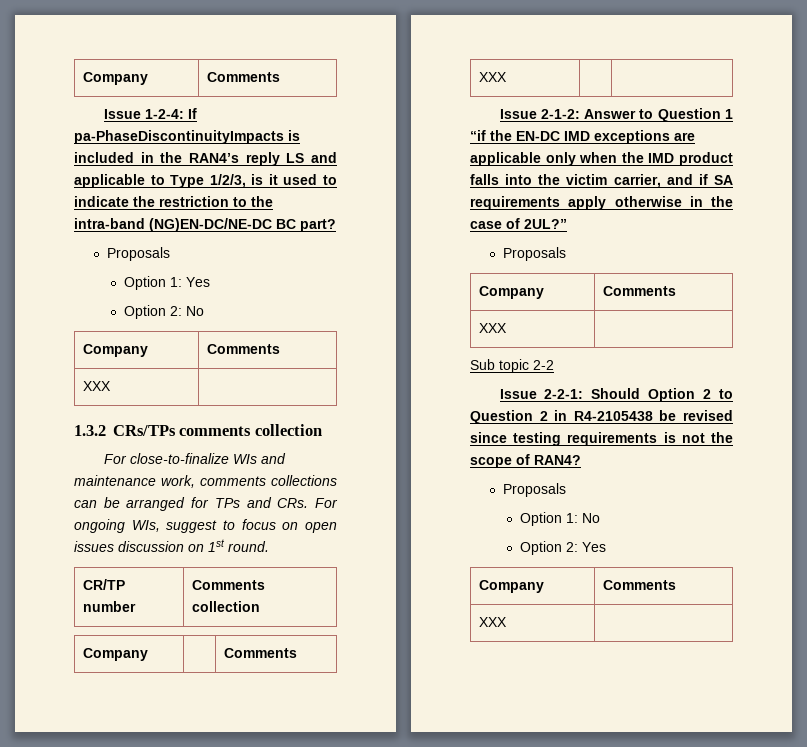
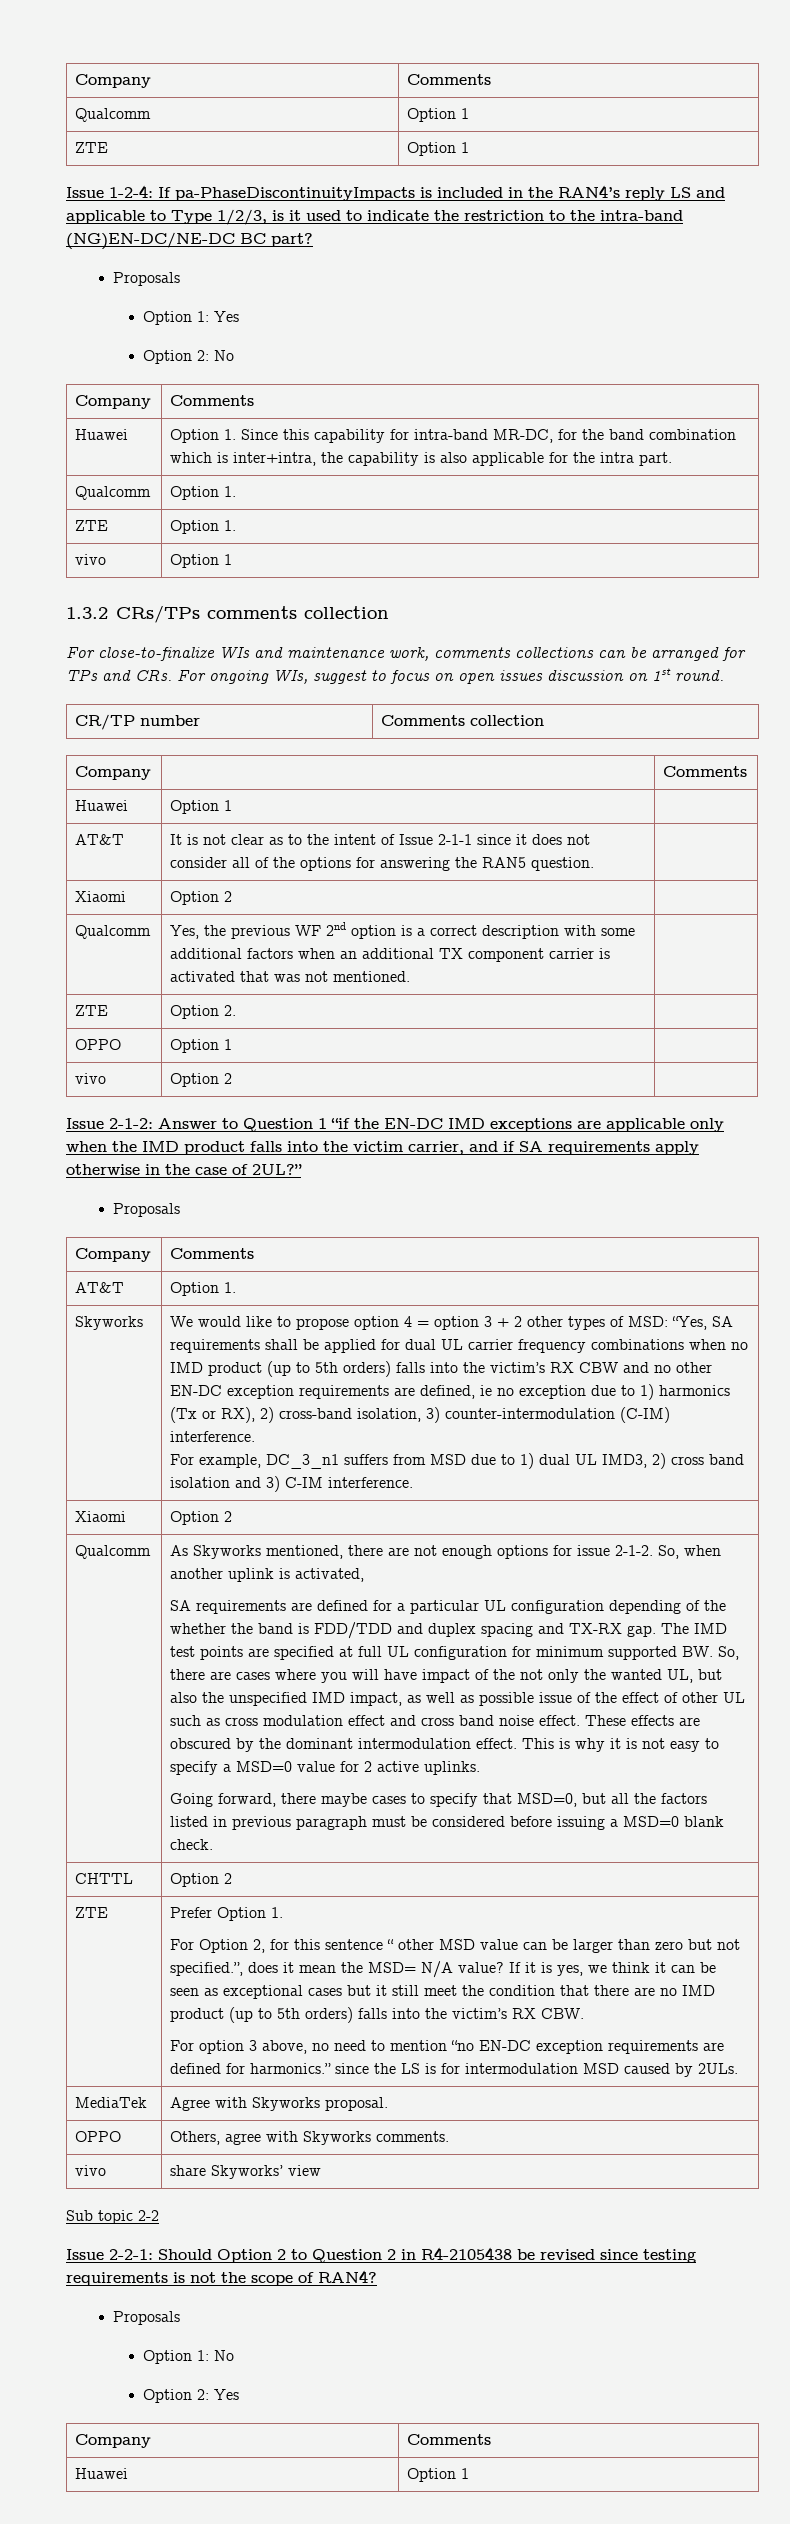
[82,72,148,85] [206,72,280,82] Company | Comments -> [75,74,152,88] [407,74,492,85] [75,108,152,122] [407,108,470,122] [75,142,109,153] [407,142,470,156] Company | Comments // Qualcomm | Option 1 // ZTE | Option 1
[82,381,111,391] XXX | -> [75,429,129,440] [170,429,737,443] [170,452,673,466] [75,486,152,500] [170,486,237,500] [75,520,109,531] [170,520,237,534] [75,554,107,565] [170,554,233,568] Huawei | Option 1. Since this capability for intra-band MR-DC, for the band combination which is inter+intra, the capability is also applicable for the intra part. // Qualcomm | Option 1. // ZTE | Option 1. // vivo | Option 1
[478,72,507,82] XXX | -> [75,800,129,811] [170,800,233,814] [75,834,125,845] [170,834,591,845] [170,857,595,871] [75,891,127,902] [170,891,233,905] [75,925,152,939] [170,922,636,939] [170,948,611,962] [170,971,411,982] [75,1005,109,1016] [170,1005,237,1019] [75,1039,122,1050] [170,1039,233,1053] [75,1073,107,1084] [170,1073,233,1087] Huawei | Option 1 | // AT&T | It is not clear as to the intent of Issue 2-1-1 since it does not consider all of the options for answering the RAN5 question. | // Xiaomi | Option 2 | // Qualcomm | Yes, the previous WF 2nd option is a correct description with some additional factors when an additional TX component carrier is activated that was not mentioned. | // ZTE | Option 2. | // OPPO | Option 1 | // vivo | Option 2
[478,323,507,333] XXX | -> [75,1282,125,1293] [170,1282,237,1296] [75,1316,144,1330] [170,1316,734,1330] [170,1339,749,1353] [170,1361,713,1377] [170,1384,731,1400] [170,1407,671,1423] [170,1431,256,1442] [170,1453,745,1469] [170,1476,414,1492] [75,1511,127,1522] [170,1511,233,1525] [75,1545,152,1559] [170,1545,722,1559] [170,1568,365,1582] [170,1600,727,1614] [170,1622,728,1639] [170,1646,740,1660] [170,1669,723,1683] [170,1692,746,1706] [170,1715,701,1726] [170,1738,720,1752] [170,1761,481,1775] [170,1793,708,1807] [170,1816,725,1830] [170,1839,214,1850] [75,1873,134,1884] [170,1873,233,1887] [75,1907,109,1918] [170,1907,284,1921] [170,1939,741,1953] [170,1961,717,1978] [170,1985,716,1999] [170,2007,585,2023] [170,2040,725,2054] [170,2063,739,2077] [75,2097,148,2108] [170,2097,389,2111] [75,2131,122,2142] [170,2131,450,2145] [75,2165,107,2176] [170,2165,322,2179] AT&T | Option 1. // Skyworks | We would like to propose option 4 = option 3 + 2 other types of MSD: “Yes, SA requirements shall be applied for dual UL carrier frequency combinations when no IMD product (up to 5th orders) falls into the victim’s RX CBW and no other EN-DC exception requirements are defined, ie no exception due to 1) harmonics (Tx or RX), 2) cross-band isolation, 3) counter-intermodulation (C-IM) interference. // For example, DC_3_n1 suffers from MSD due to 1) dual UL IMD3, 2) cross band isolation and 3) C-IM interference. // Xiaomi | Option 2 // Qualcomm | As Skyworks mentioned, there are not enough options for issue 2-1-2. So, when another uplink is activated, // SA requirements are defined for a particular UL configuration depending of the whether the band is FDD/TDD and duplex spacing and TX-RX gap. The IMD test points are specified at full UL configuration for minimum supported BW. So, there are cases where you will have impact of the not only the wanted UL, but also the unspecified IMD impact, as well as possible issue of the effect of other UL such as cross modulation effect and cross band noise effect. These effects are obscured by the dominant intermodulation effect. This is why it is not easy to specify a MSD=0 value for 2 active uplinks. // Going forward, there maybe cases to specify that MSD=0, but all the factors listed in previous paragraph must be considered before issuing a MSD=0 blank check. // CHTTL | Option 2 // ZTE | Prefer Option 1. // For Option 2, for this sentence “ other MSD value can be larger than zero but not specified.”, does it mean the MSD= N/A value? If it is yes, we think it can be seen as exceptional cases but it still meet the condition that there are no IMD product (up to 5th orders) falls into the victim’s RX CBW. // For option 3 above, no need to mention “no EN-DC exception requirements are defined for harmonics.” since the LS is for intermodulation MSD caused by 2ULs. // MediaTek | Agree with Skyworks proposal. // OPPO | Others, agree with Skyworks comments. // vivo | share Skyworks’ view
[478,617,507,627] XXX | -> [75,2468,129,2479] [407,2468,470,2482] Huawei | Option 1

